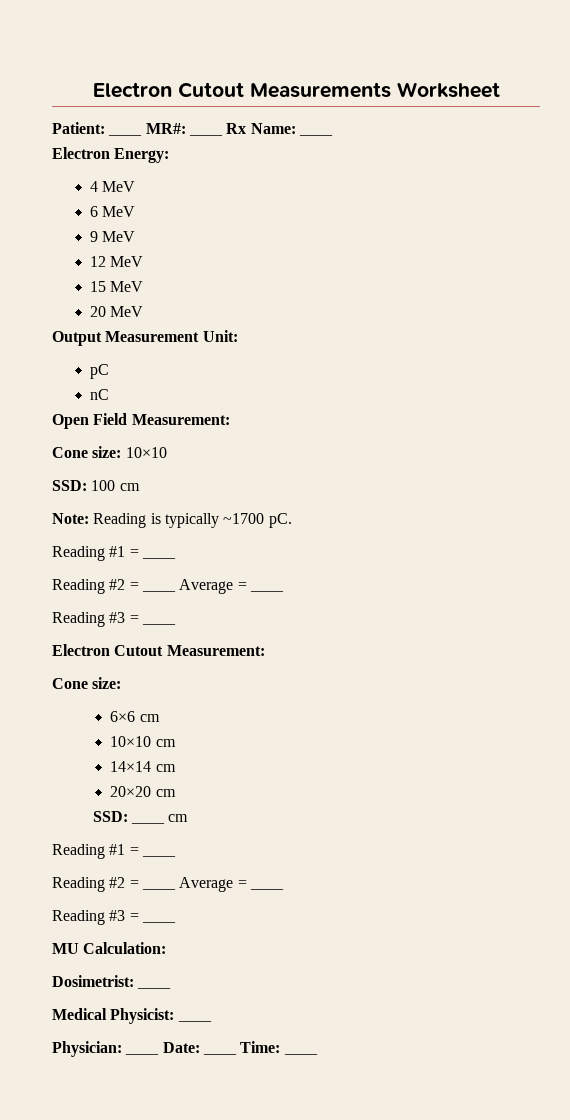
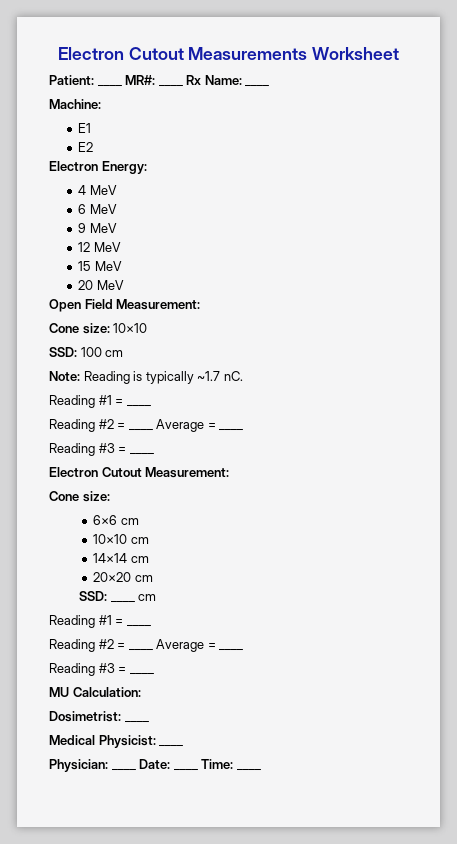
(333, 135) none -> [49,99,101,109] [78,123,92,133] [78,142,94,152] // Machine: // E1 // E2
[52,330,238,346] [90,364,110,379] [90,389,110,400] // Output Measurement Unit: // pC // nC -> (124, 285) none
[223,513,292,528] ~1700 pC. -> [197,371,243,381] ~1.7 nC.

